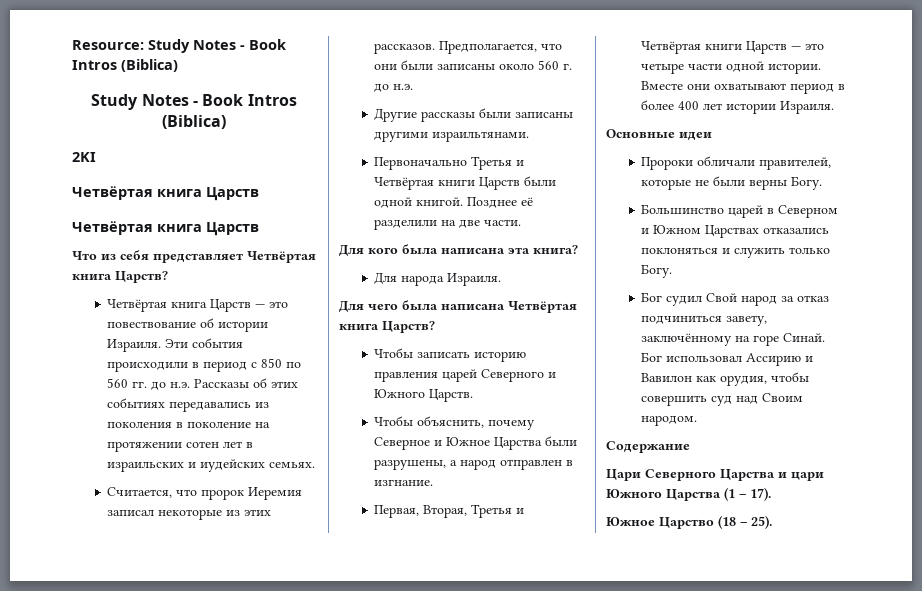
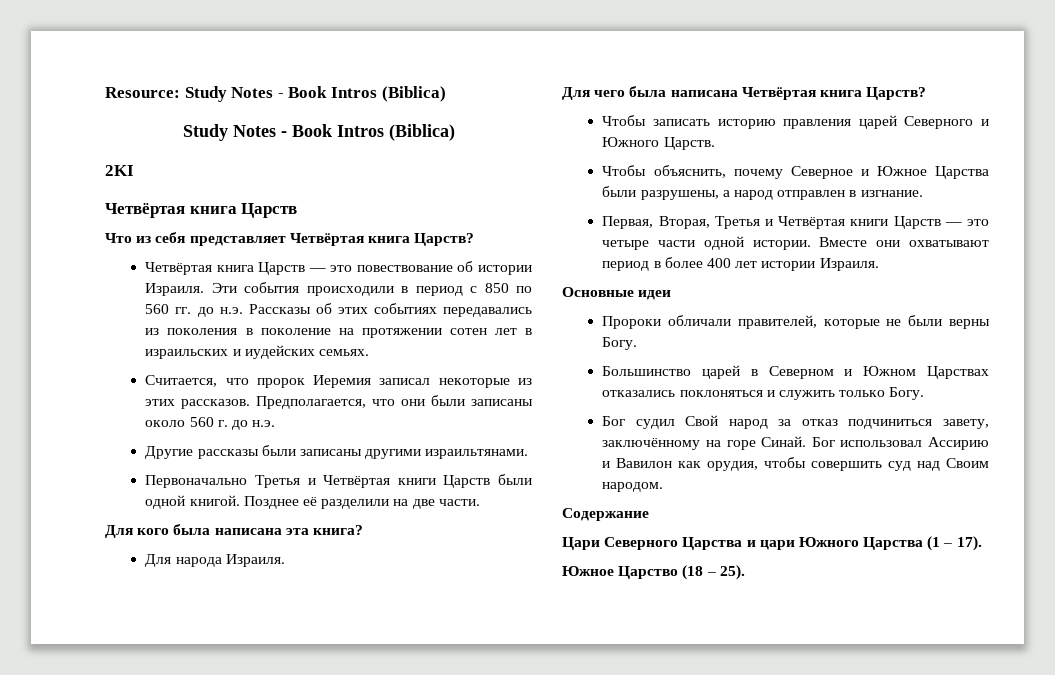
[72,221,259,236] // Четвёртая книга Царств -> (298, 210) none

